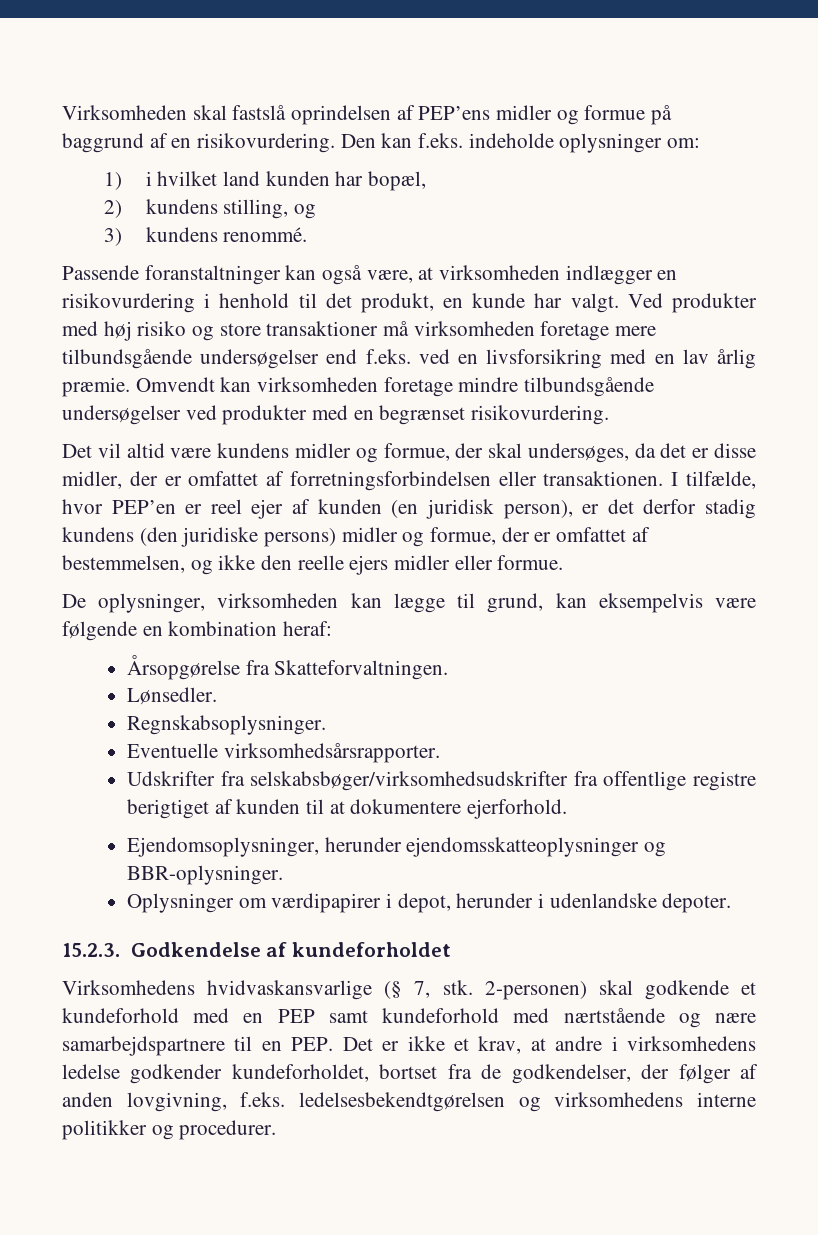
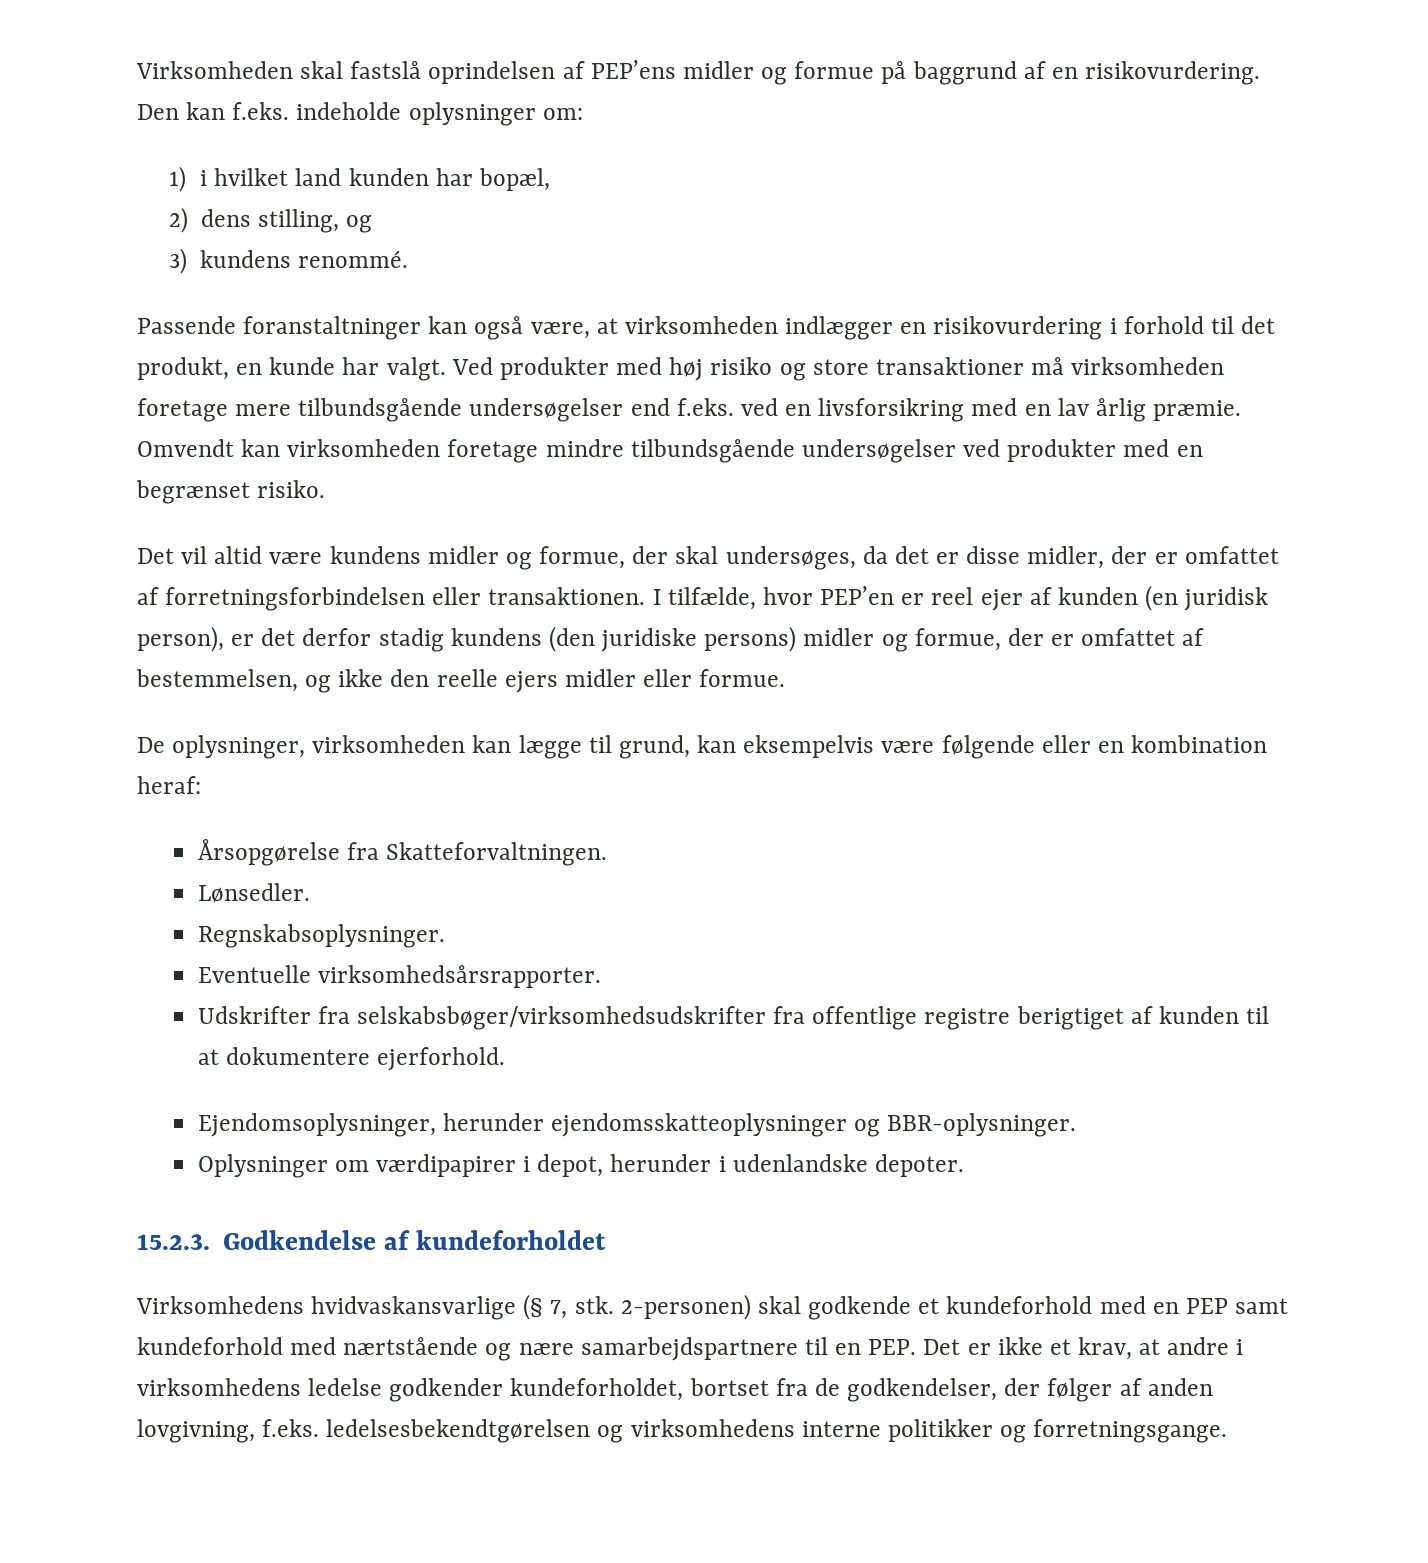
[145,199,218,214] kundens -> [200,209,251,227] dens
[219,293,290,308] henhold -> [1123,316,1204,334] forhold
[471,405,610,425] risikovurdering. -> [257,480,326,498] risiko.
(137, 631) none -> [1041,735,1091,753] eller
[179,1120,277,1140] procedurer. -> [1033,1419,1228,1443] forretningsgange.

